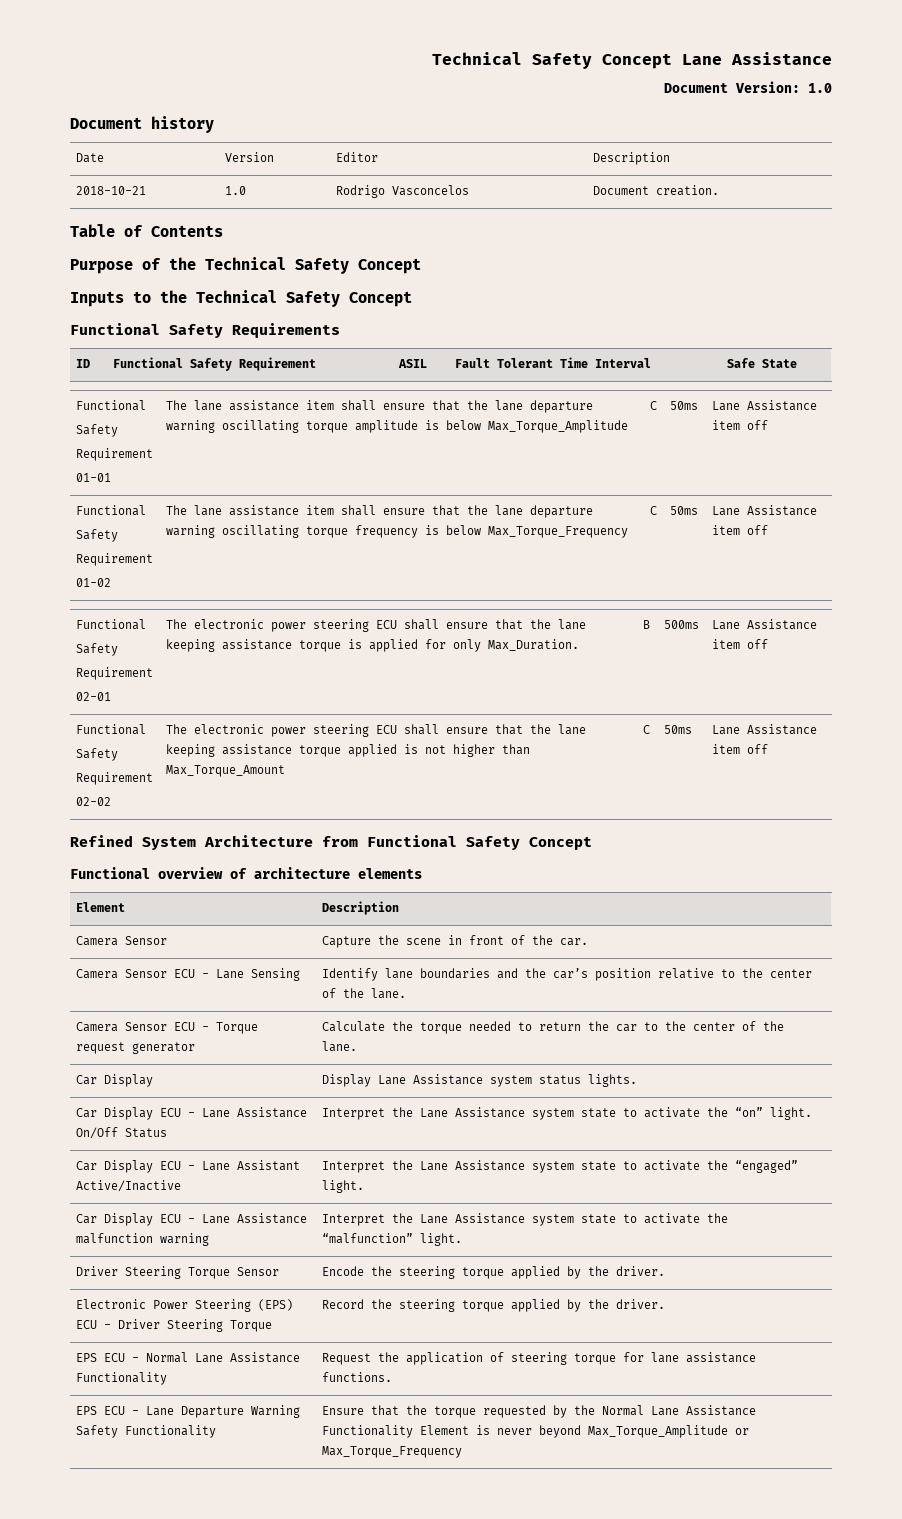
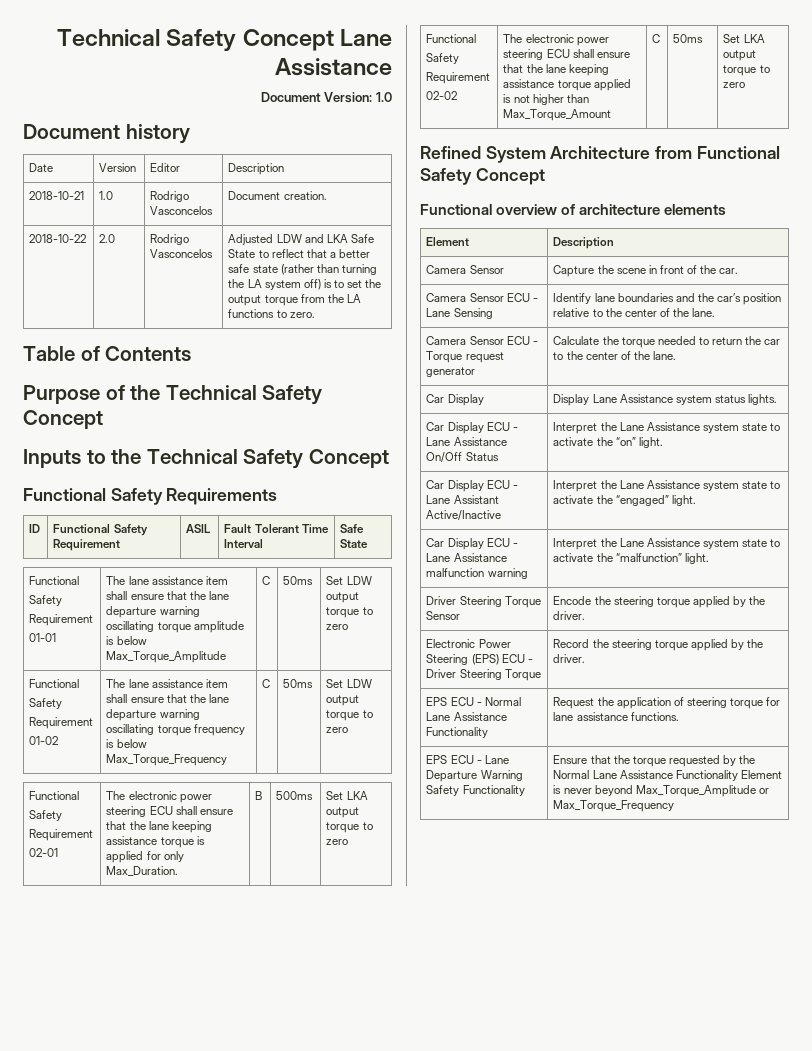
(720, 190) none -> [29,234,87,243] [99,234,116,243] [150,234,190,245] [150,249,214,258] [228,234,374,245] [228,249,370,258] [228,264,377,275] [228,279,382,290] [228,294,361,306] [228,309,315,318] // 2018-10-22 | 2.0 | Rodrigo Vasconcelos | Adjusted LDW and LKA Safe State to reflect that a better safe state (rather than turning the LA system off) is to set the output torque from the LA functions to zero.
[712,400,818,411] [712,420,769,430] Lane Assistance item off -> [326,576,372,585] [326,592,360,603] [326,607,373,618] [326,624,349,630] Set LDW output torque to zero
[712,505,818,516] [712,525,769,535] Lane Assistance item off -> [326,679,372,688] [326,695,360,706] [326,710,373,721] [326,727,349,733] Set LDW output torque to zero
[712,619,818,630] [712,639,769,649] Lane Assistance item off -> [326,791,368,800] [326,807,360,818] [326,822,373,833] [326,839,349,845] Set LKA output torque to zero
[712,724,818,735] [712,744,769,754] Lane Assistance item off -> [723,34,765,43] [723,50,757,61] [723,65,770,76] [723,82,746,88] Set LKA output torque to zero

